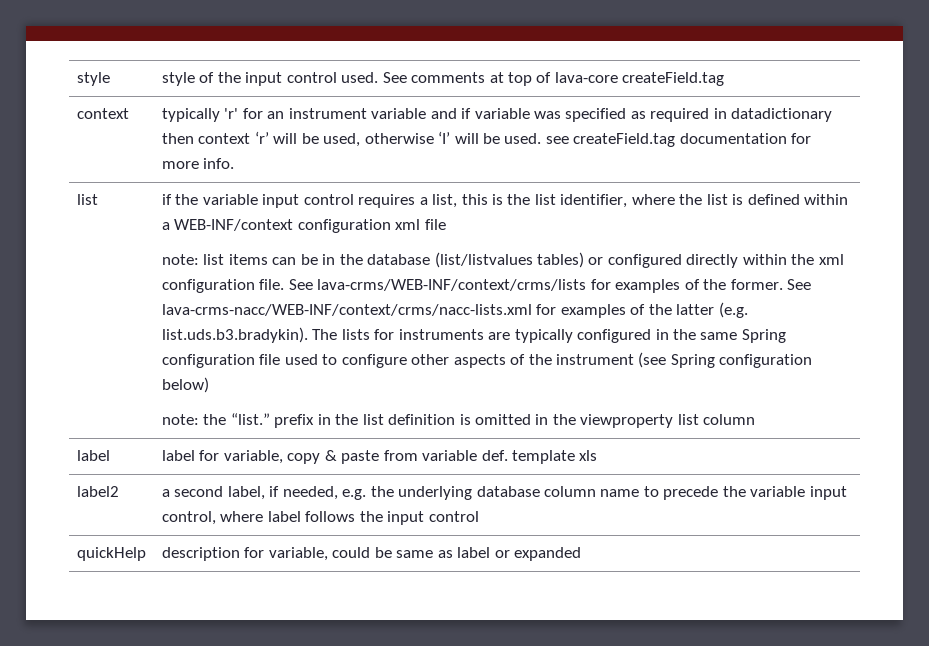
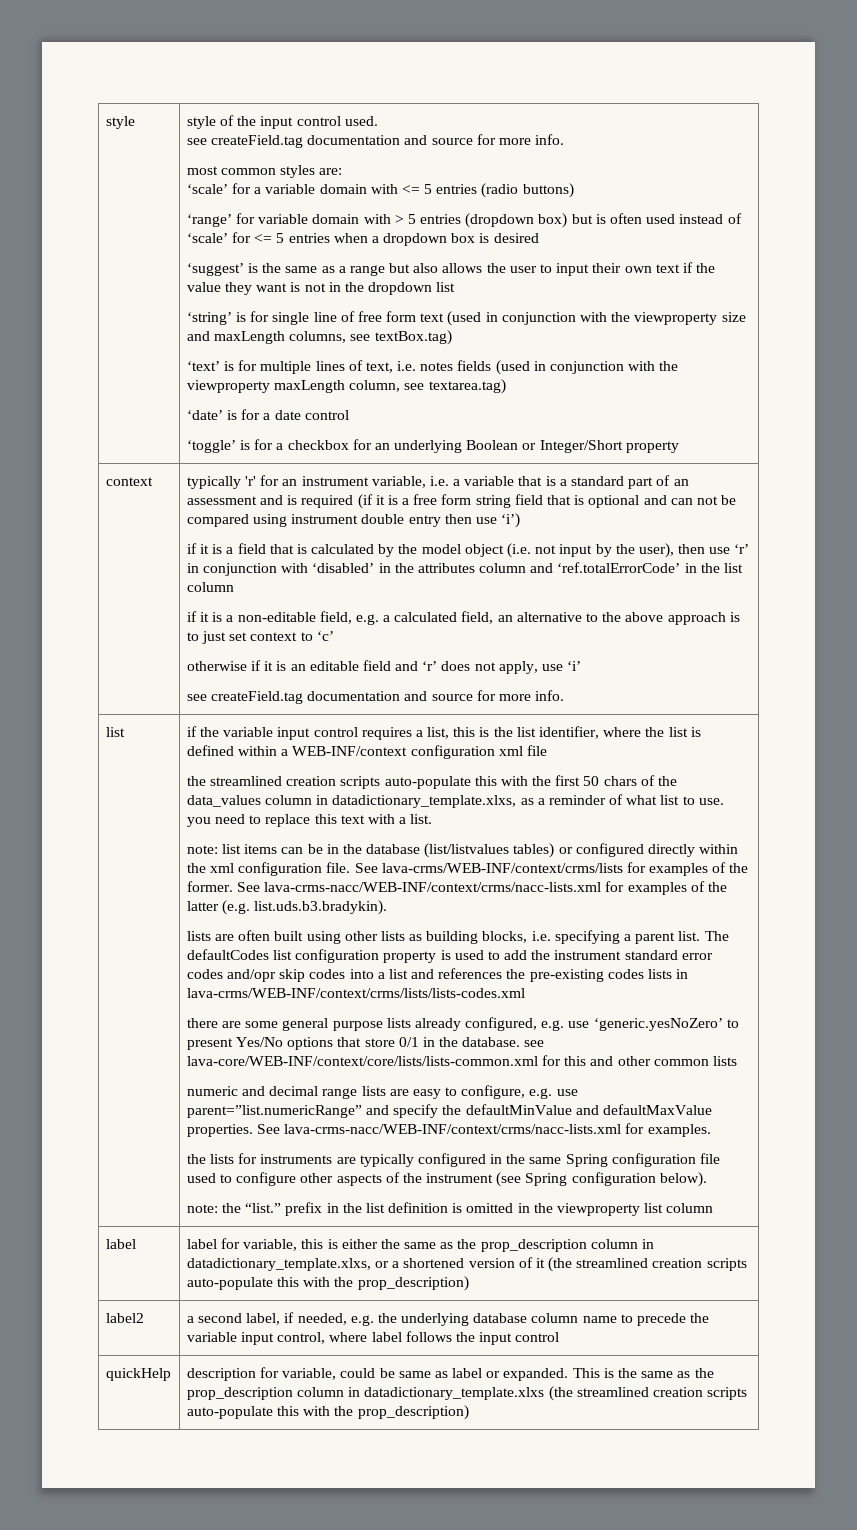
[382,72,725,86] See comments at top of lava-core createField.tag -> [186,134,565,148] [186,165,343,178] [186,183,574,198] [186,213,742,228] [186,232,539,246] [186,262,716,276] [186,282,456,295] [186,311,746,326] [186,330,452,345] [186,360,679,375] [186,379,506,394] [186,409,349,420] [186,439,679,453] // see createField.tag documentation and source for more info. // most common styles are: // ‘scale’ for a variable domain with <= 5 entries (radio buttons) // ‘range’ for variable domain with > 5 entries (dropdown box) but is often used instead of ‘scale’ for <= 5 entries when a dropdown box is desired // ‘suggest’ is the same as a range but also allows the user to input their own text if the value they want is not in the dropdown list // ‘string’ is for single line of free form text (used in conjunction with the viewproperty size and maxLength columns, see textBox.tag) // ‘text’ is for multiple lines of text, i.e. notes fields (used in conjunction with the viewproperty maxLength column, see textarea.tag) // ‘date’ is for a date control // ‘toggle’ is for a checkbox for an underlying Boolean or Integer/Short property
[371,108,833,122] [161,131,787,147] variable and if variable was specified as required in datadictionary then context ‘r’ will be used, otherwise ‘I’ will be used. see createField.tag documentation -> [371,475,689,489] [186,494,737,509] [186,513,521,528] [186,543,750,558] [186,562,743,576] [186,582,234,592] [186,611,740,625] [186,631,334,644] [186,660,582,674] [186,691,473,704] variable, i.e. a variable that is a standard part of an assessment and is required (if it is a free form string field that is optional and can not be compared using instrument double entry then use ‘i’) // if it is a field that is calculated by the model object (i.e. not input by the user), then use ‘r’ in conjunction with ‘disabled’ in the attributes column and ‘ref.totalErrorCode’ in the list column // if it is a non-editable field, e.g. a calculated field, an alternative to the above approach is to just set context to ‘c’ // otherwise if it is an editable field and ‘r’ does not apply, use ‘i’ // see createField.tag documentation and source
(446, 224) none -> [186,775,677,789] [186,794,724,808] [186,814,433,827] // the streamlined creation scripts auto-populate this with the first 50 chars of the data_values column in datadictionary_template.xlxs, as a reminder of what list to use. you need to replace this text with a list.
[312,329,338,340] The -> [186,930,729,944] [186,949,713,963] [186,968,689,982] [186,988,525,998] [186,1017,739,1031] [186,1037,545,1050] [186,1055,737,1066] [186,1085,578,1099] [186,1104,712,1118] [186,1123,711,1137] [186,1154,206,1164] // lists are often built using other lists as building blocks, i.e. specifying a parent list. The defaultCodes list configuration property is used to add the instrument standard error codes and/opr skip codes into a list and references the pre-existing codes lists in lava-crms/WEB-INF/context/crms/lists/lists-codes.xml // there are some general purpose lists already configured, e.g. use ‘generic.yesNoZero’ to present Yes/No options that store 0/1 in the database. see lava-core/WEB-INF/context/core/lists/lists-common.xml for this and other common lists // numeric and decimal range lists are easy to configure, e.g. use parent=”list.numericRange” and specify the defaultMinValue and defaultMaxValue properties. See lava-crms-nacc/WEB-INF/context/crms/nacc-lists.xml for examples. // the
[161,377,209,393] below) -> [659,1172,707,1187] below).
[287,450,598,464] copy & paste from variable def. template xls -> [301,1239,654,1252] [186,1257,747,1272] [186,1276,469,1291] this is either the same as the prop_description column in datadictionary_template.xlxs, or a shortened version of it (the streamlined creation scripts auto-populate this with the prop_description)
[514,547,582,561] expanded -> [503,1368,714,1381] [186,1386,748,1401] [186,1405,469,1420] expanded. This is the same as the prop_description column in datadictionary_template.xlxs (the streamlined creation scripts auto-populate this with the prop_description)

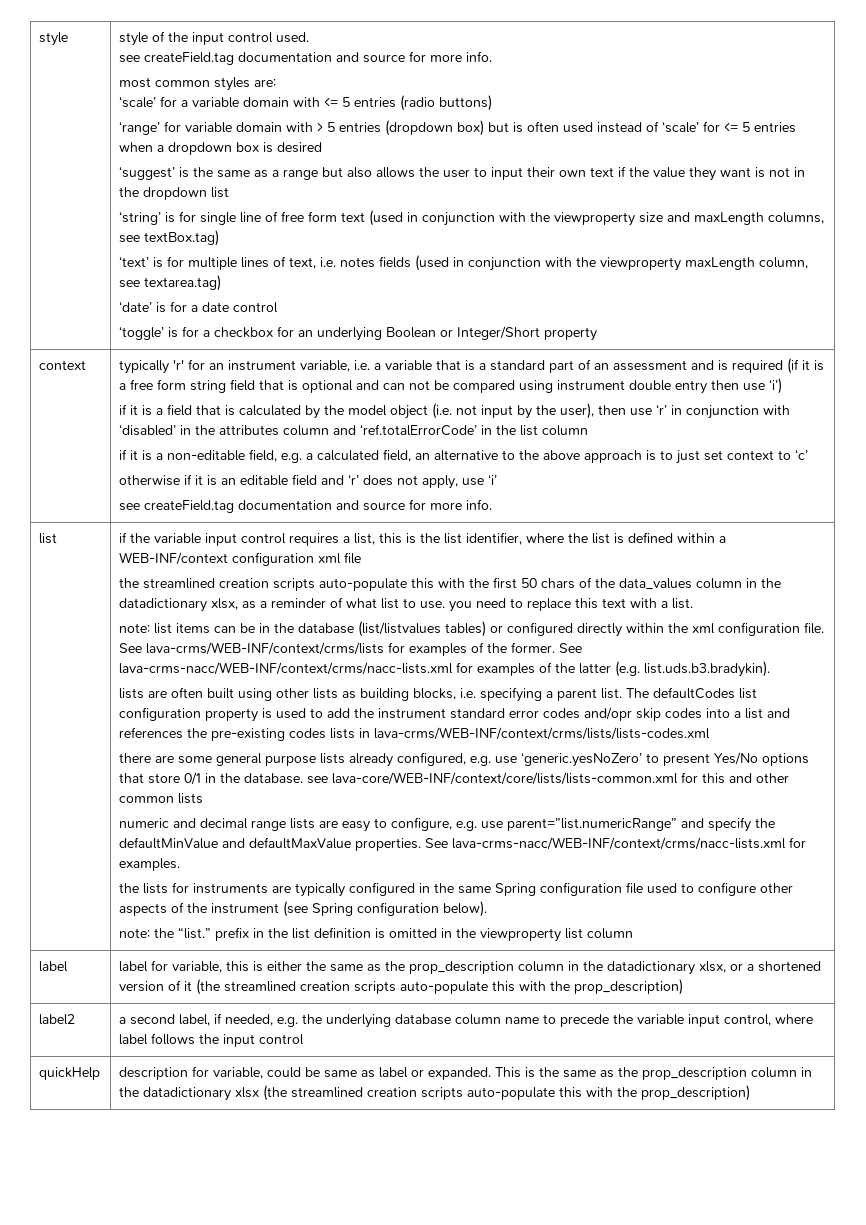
[332,795,517,808] datadictionary_template.xlxs, -> [761,578,782,588] [119,598,239,612] the datadictionary xlsx,
[186,1258,371,1271] datadictionary_template.xlxs, -> [583,961,727,975] the datadictionary xlsx,
[364,1387,545,1400] datadictionary_template.xlxs -> [119,1087,260,1101] the datadictionary xlsx

